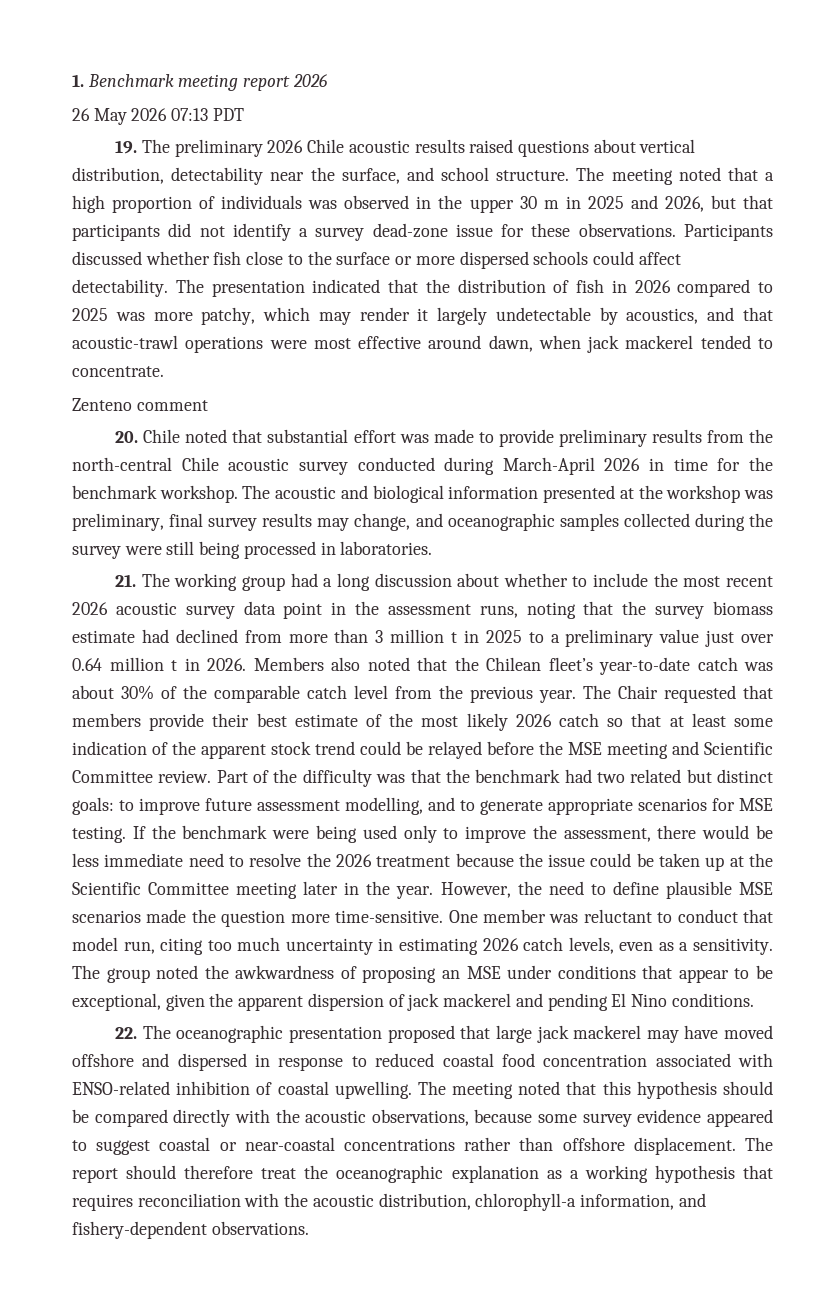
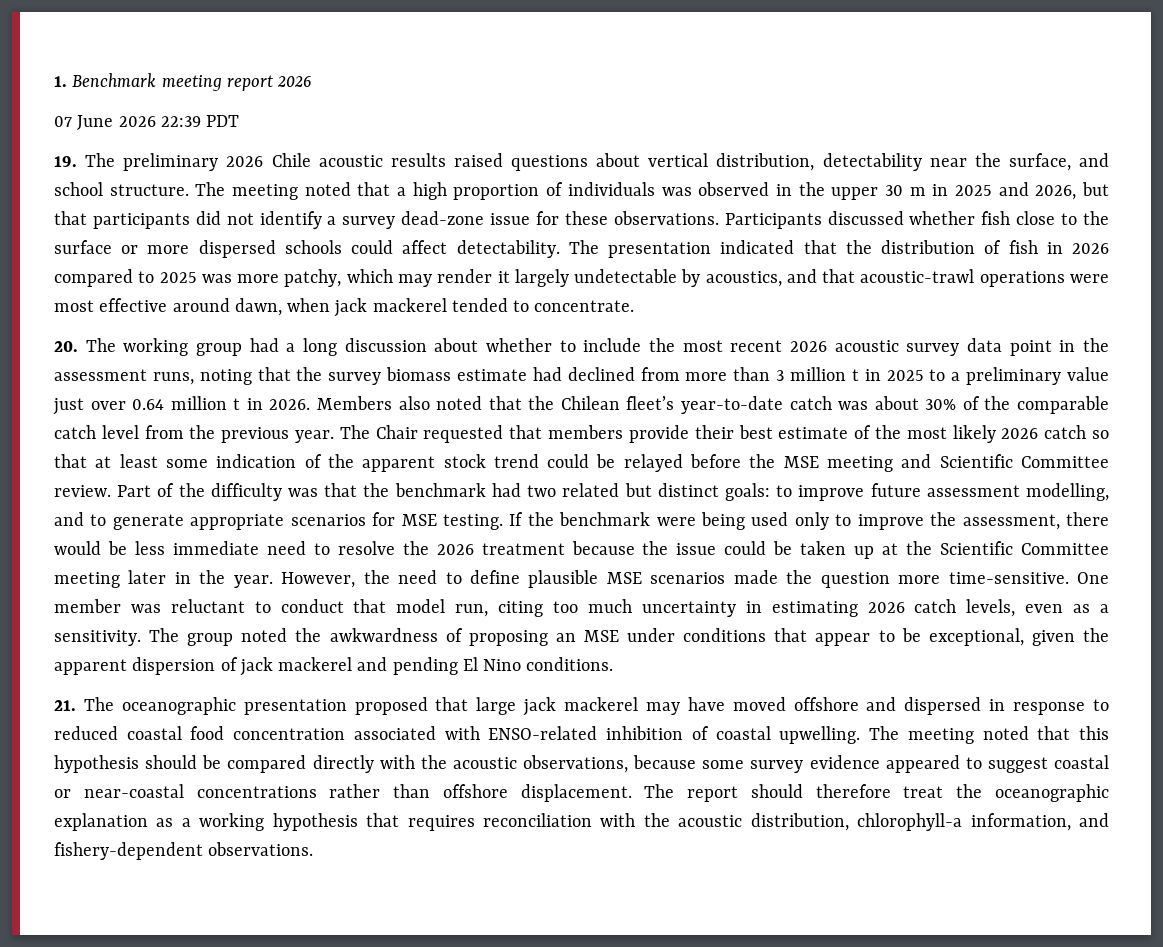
[72,108,209,125] 26 May 2026 07:13 -> [54,115,201,130] 07 June 2026 22:39
[72,398,208,411] // Zenteno comment -> (635, 306) none
[143,429,773,447] [72,457,773,475] [72,485,774,503] [72,513,773,531] [72,541,433,559] [115,574,137,587] Chile noted that substantial effort was made to provide preliminary results from the north-central Chile acoustic survey conducted during March-April 2026 in time for the benchmark workshop. The acoustic and biological information presented at the workshop was preliminary, final survey results may change, and oceanographic samples collected during the survey were still being processed in laboratories. // 21. -> (78, 346) none
[115,1027,138,1039] 22. -> [54,700,76,711] 21.

